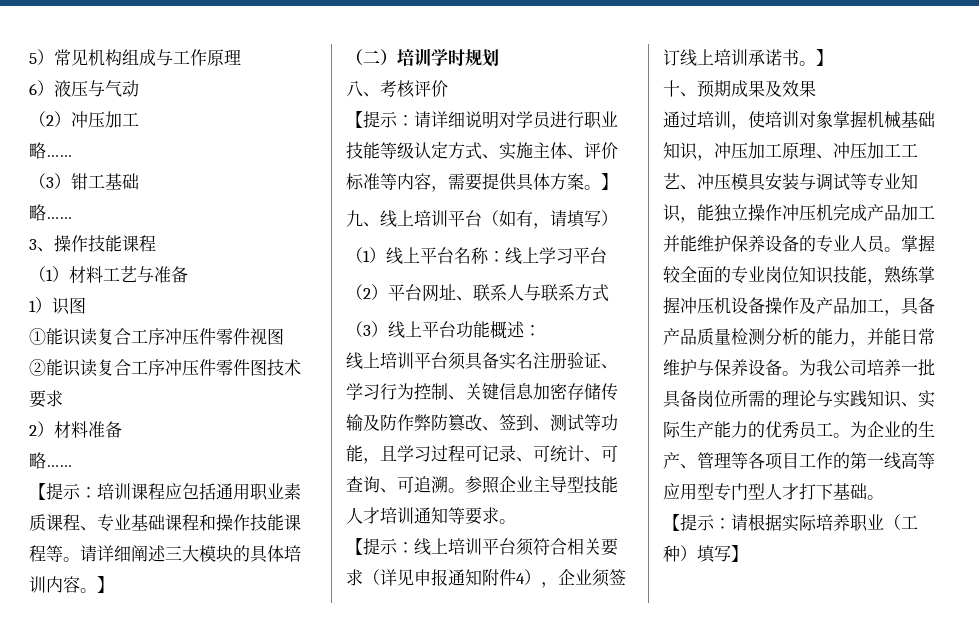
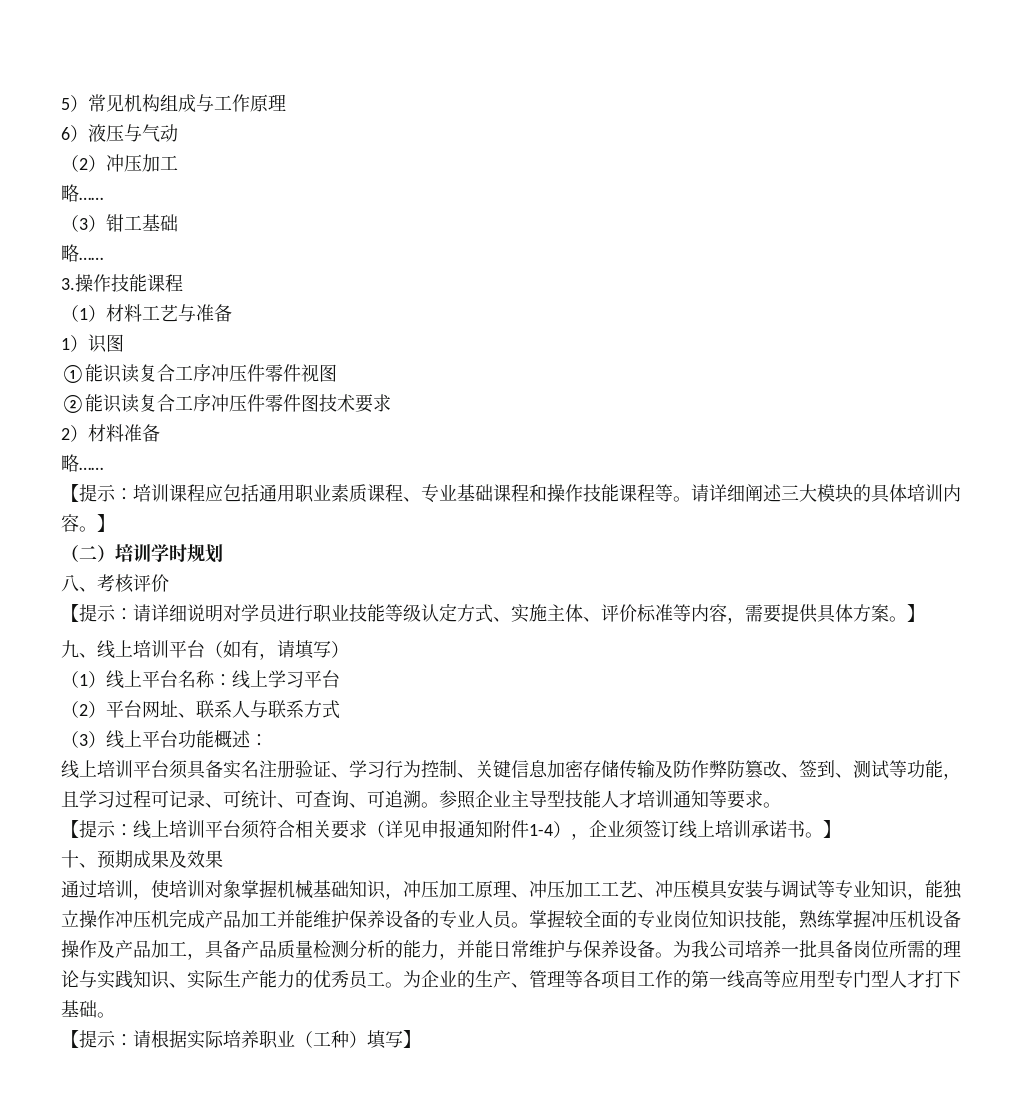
[29,239,54,252] 3、 -> [61,278,75,290] 3.
[516,573,525,584] 4 -> [529,824,553,836] 1-4

